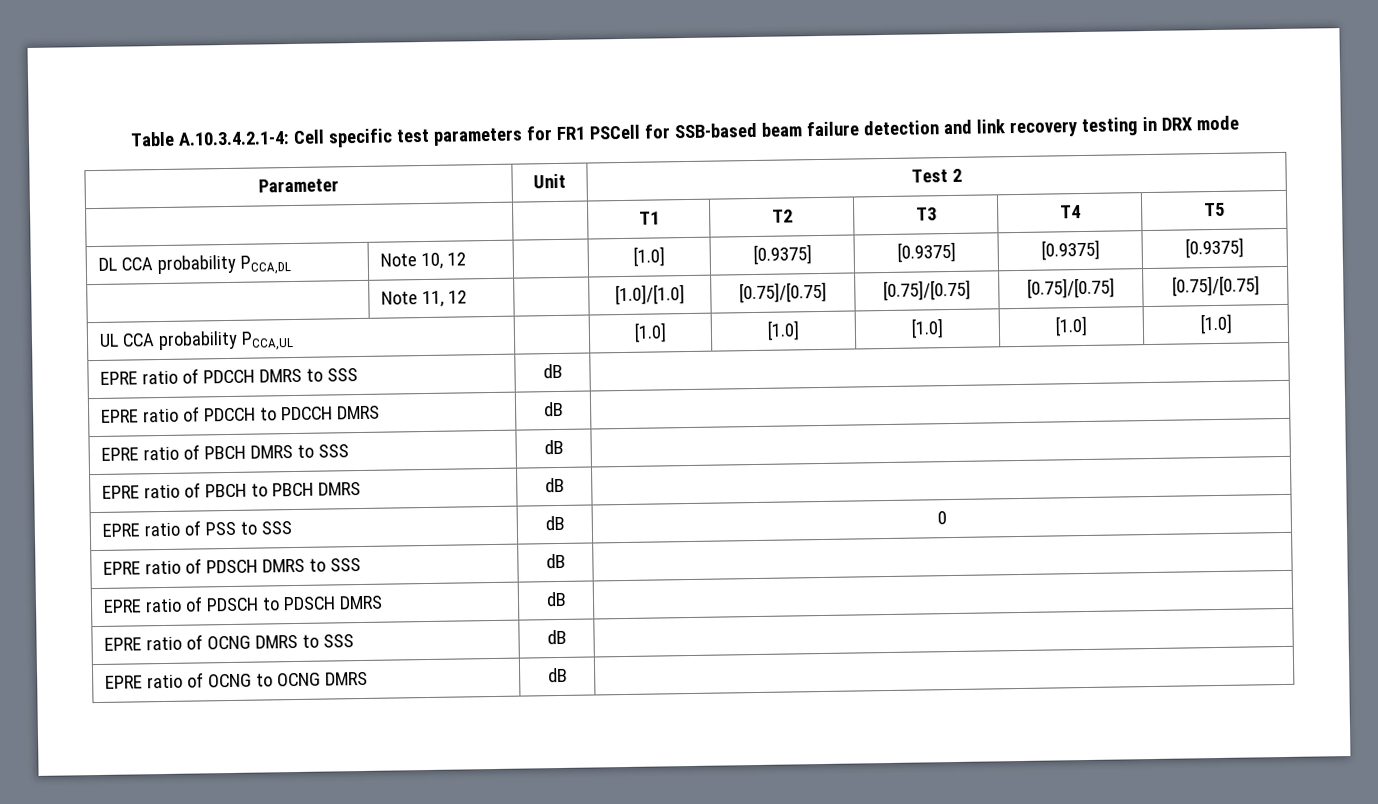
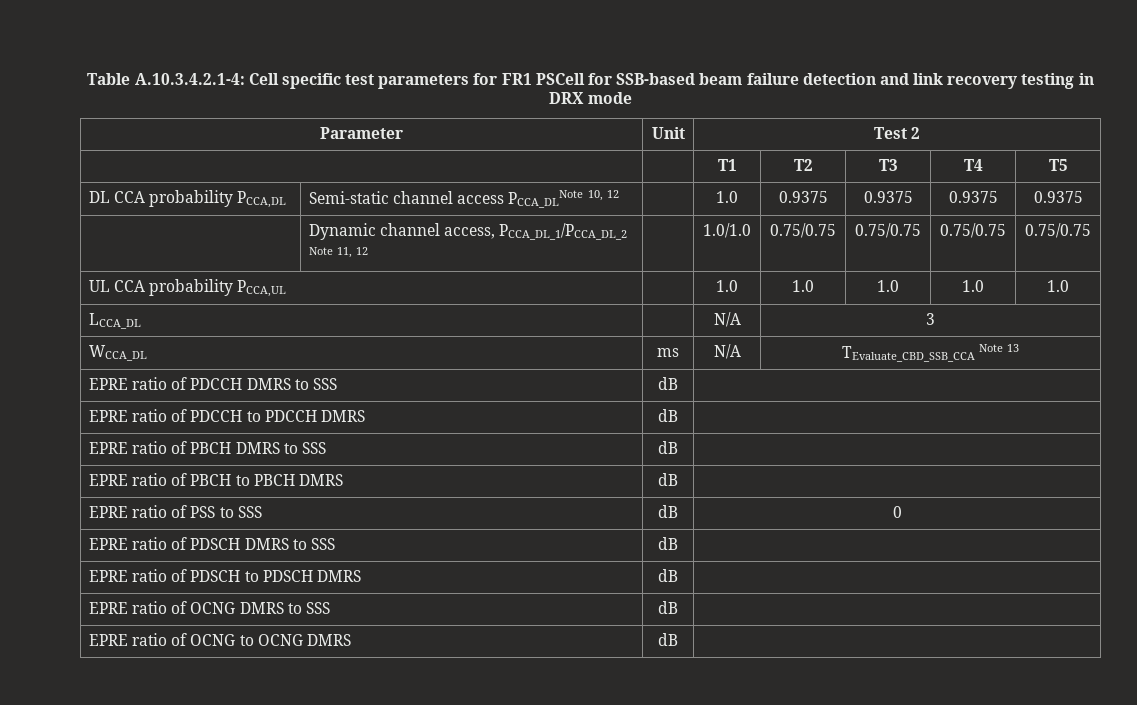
[380,252,467,270] [633,246,665,267] [752,244,812,266] [896,241,956,263] [1040,239,1100,261] [1185,237,1244,259] [381,290,468,308] [615,284,685,306] [739,281,827,304] [883,279,971,302] [1027,277,1115,299] [1171,275,1260,297] [99,330,295,351] [634,322,667,343] [767,320,800,341] [911,318,944,339] [1055,315,1088,337] [1199,313,1233,335] Note 10, 12 | | [1.0] | [0.9375] | [0.9375] | [0.9375] | [0.9375] // | Note 11, 12 | | [1.0]/[1.0] | [0.75]/[0.75] | [0.75]/[0.75] | [0.75]/[0.75] | [0.75]/[0.75] // UL CCA probability PCCA,UL | | [1.0] | [1.0] | [1.0] | [1.0] | [1.0] -> [308,190,619,208] [716,191,738,203] [778,191,828,203] [863,191,913,203] [948,191,998,203] [1033,191,1083,203] [308,223,628,240] [308,247,369,258] [703,223,751,238] [770,223,836,238] [855,223,921,238] [940,223,1006,238] [1025,223,1091,238] [88,279,287,297] [716,280,738,292] [792,280,814,292] [877,280,899,292] [962,280,984,292] [1047,280,1069,292] [88,313,141,329] [713,312,741,327] [926,313,935,325] [88,345,147,361] [657,348,679,357] [713,344,741,359] [841,344,1020,362] Semi-static channel access PCCA_DLNote 10, 12 | | 1.0 | 0.9375 | 0.9375 | 0.9375 | 0.9375 // | Dynamic channel access, PCCA_DL_1/PCCA_DL_2 // Note 11, 12 | | 1.0/1.0 | 0.75/0.75 | 0.75/0.75 | 0.75/0.75 | 0.75/0.75 // UL CCA probability PCCA,UL | | 1.0 | 1.0 | 1.0 | 1.0 | 1.0 // LCCA_DL | | N/A | 3 // WCCA_DL | ms | N/A | TEvaluate_CBD_SSB_CCA Note 13

